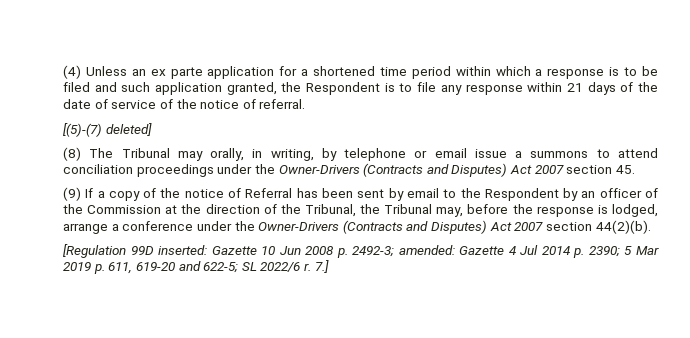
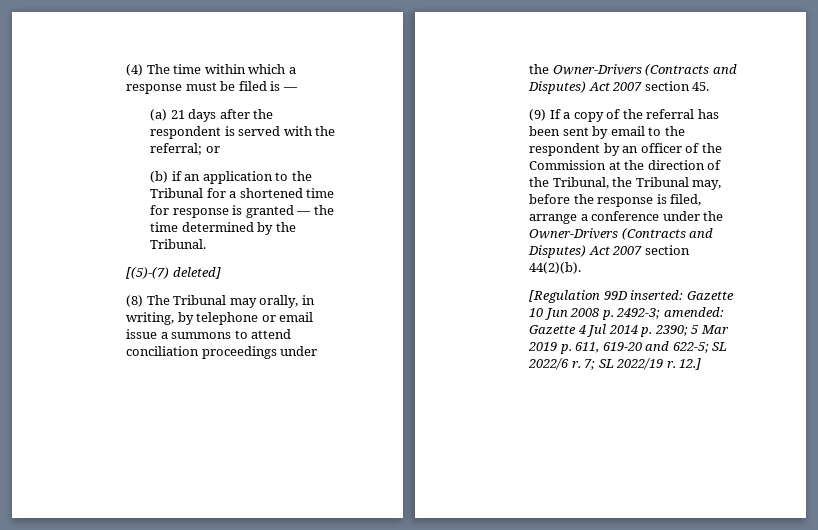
[85,66,658,79] [62,82,658,95] [62,99,306,109] Unless an ex parte application for a shortened time period within which a response is to be filed and such application granted, the Respondent is to file any response within 21 days of the date of service of the notice of referral. -> [146,64,296,74] [126,81,298,94] [150,109,274,122] [150,126,336,139] [150,143,220,155] [150,171,312,184] [150,188,335,198] [150,205,334,218] [150,222,296,235] [150,239,207,249] The time within which a response must be filed is — // (a) 21 days after the respondent is served with the referral; or // (b) if an application to the Tribunal for a shortened time for response is granted — the time determined by the Tribunal.
[184,188,293,198] notice of Referral -> [646,109,695,119] referral
[484,188,559,201] Respondent -> [529,143,601,156] respondent
[612,204,658,217] lodged, -> [670,194,702,206] filed,
[314,260,329,273] 7.] -> [584,358,702,370] 7; SL 2022/19 r. 12.]

